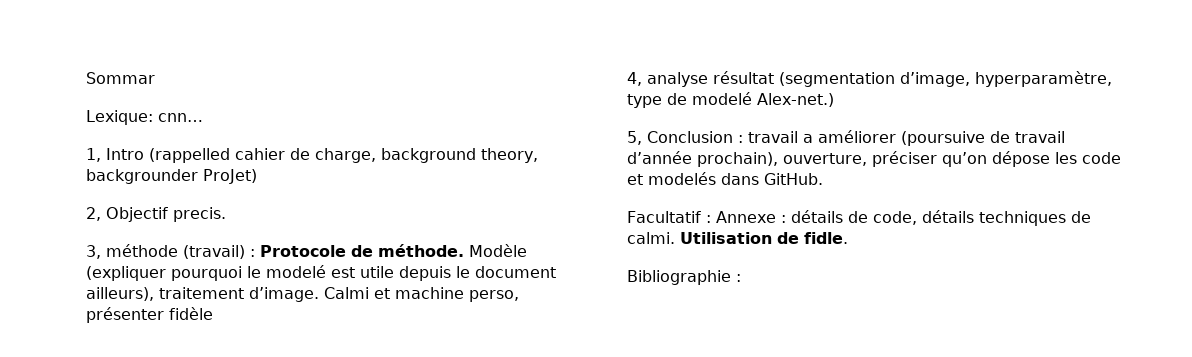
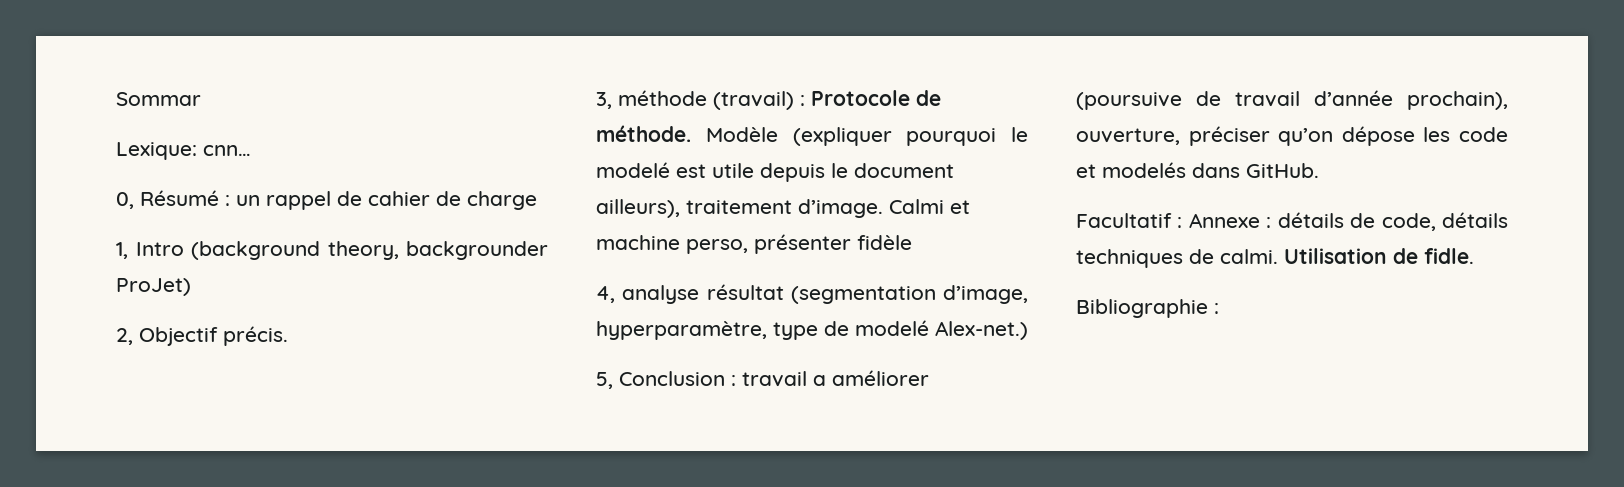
[86,148,476,163] 1, Intro (rappelled cahier de charge, background -> [116,190,537,210] [116,241,320,260] 0, Résumé : un rappel de cahier de charge // 1, Intro (background
[173,207,226,222] precis. -> [223,326,288,346] précis.

